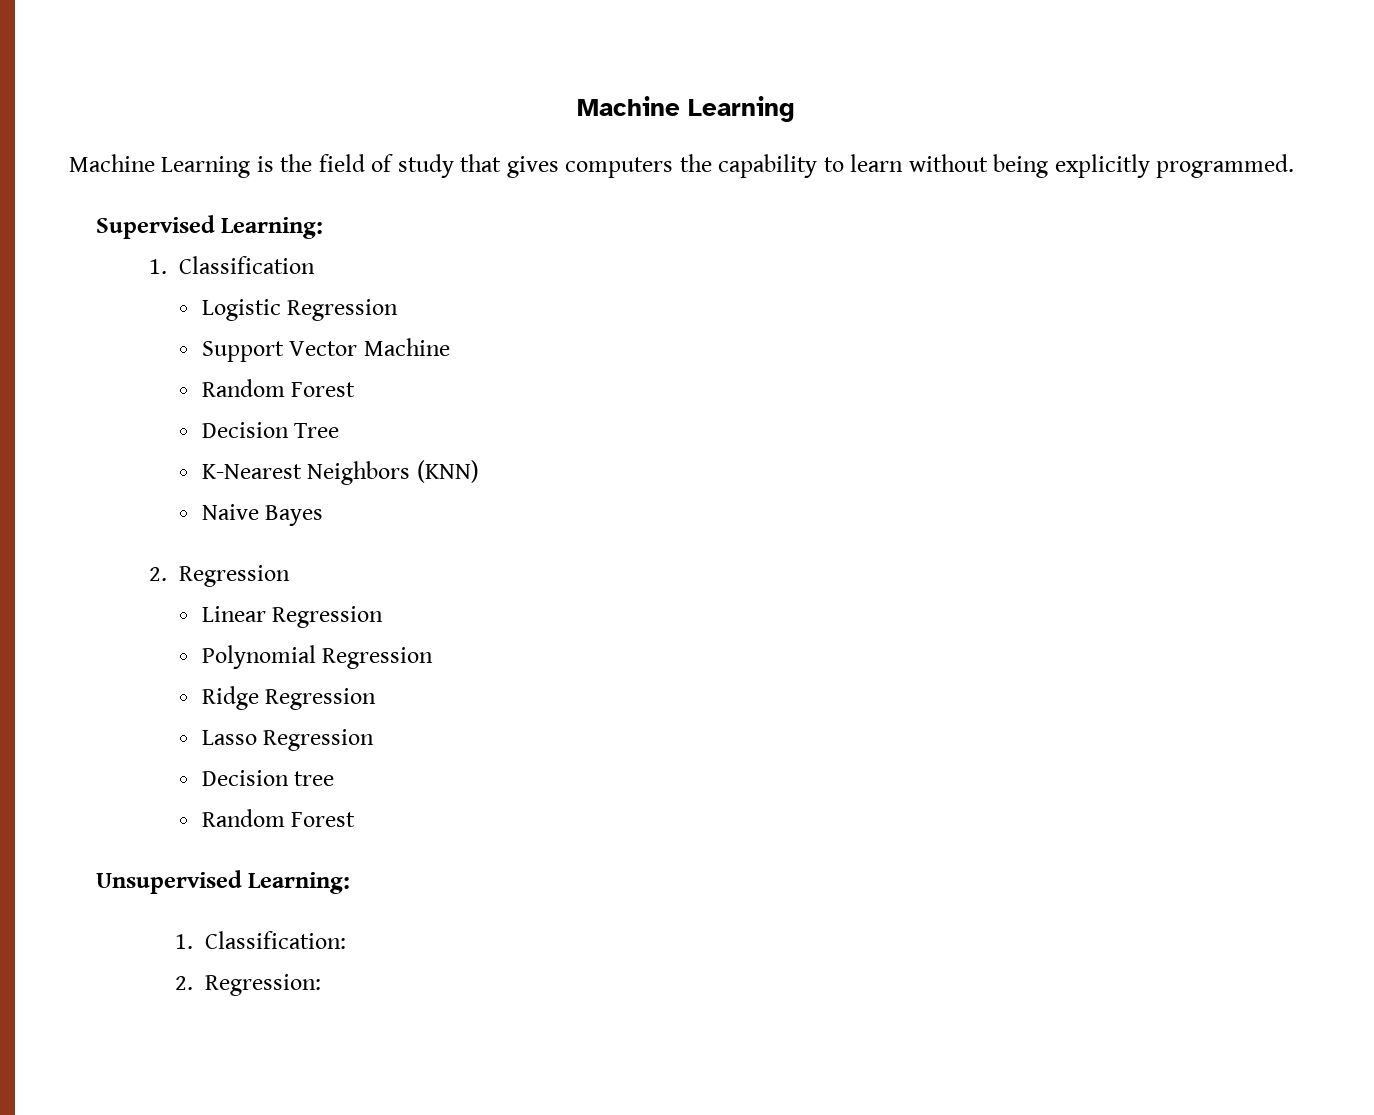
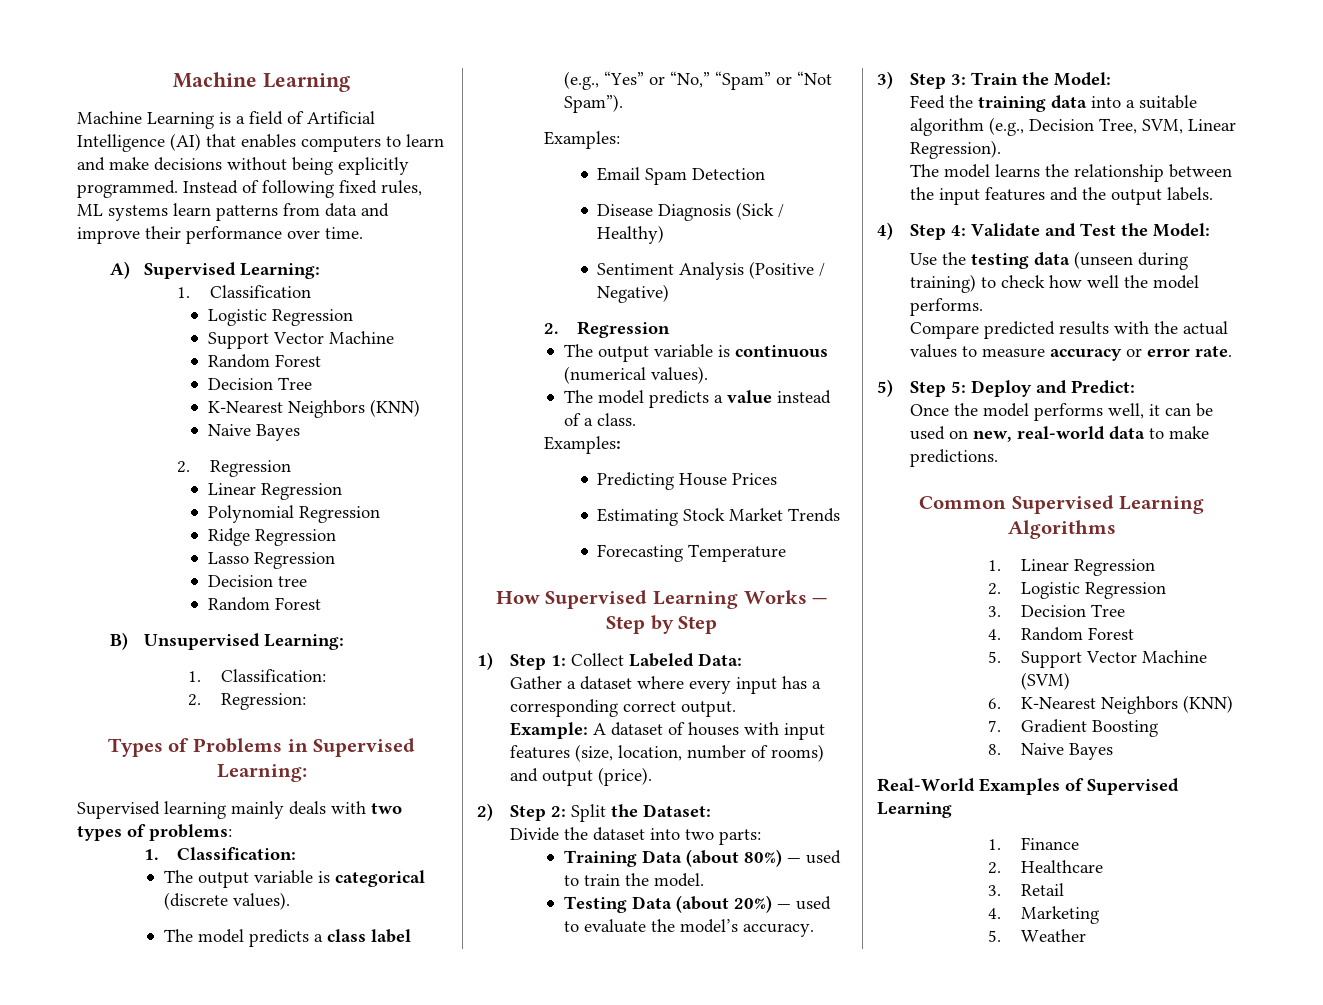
[280,154,313,172] the -> [236,116,245,124] a
[397,154,1295,178] study that gives computers the capability to learn without being explicitly programmed. // -> [307,111,375,124] [77,133,444,152] [77,157,409,175] [77,180,422,198] [77,203,389,221] [77,226,363,244] [110,261,131,279] Artificial Intelligence (AI) that enables computers to learn and make decisions without being explicitly programmed. Instead of following fixed rules, ML systems learn patterns from data and improve their performance over time. // A)
(356, 819) none -> [110,632,129,650] B)
(322, 985) none -> [107,738,416,757] [216,764,307,782] [77,801,402,819] [77,824,232,841] [143,847,296,860] [163,870,425,888] [163,892,290,910] [163,929,411,947] [563,71,832,90] [563,94,623,113] [543,131,620,149] [597,167,766,185] [597,202,785,221] [597,225,665,244] [597,261,826,280] [597,284,670,303] [543,321,670,338] [563,344,828,362] [563,366,708,384] [563,390,831,408] [563,413,636,426] [543,436,621,454] [597,472,778,490] [597,508,841,526] [597,544,787,562] [495,590,828,609] [605,615,718,634] [477,652,743,670] [510,676,822,694] [510,699,737,717] [510,722,826,740] [510,744,825,762] [510,767,653,786] [477,803,712,822] [510,827,762,845] [563,849,841,867] [563,873,704,887] [563,895,831,913] [563,919,814,937] [877,71,1112,89] [910,95,1198,112] [910,117,1237,136] [910,140,1002,159] [910,164,1233,182] [910,187,1214,205] [877,222,1211,240] [910,251,1189,270] [910,274,1200,293] [910,298,984,316] [910,321,1229,339] [910,344,1233,361] [877,379,1136,397] [910,403,1214,421] [910,426,1210,442] [910,449,999,467] [918,495,1205,514] [1007,520,1116,539] [987,559,1156,576] [987,582,1167,599] [987,604,1126,617] [987,627,1135,641] [987,650,1208,668] [1021,672,1071,690] [987,695,1234,714] [987,719,1159,737] [987,743,1114,760] [877,778,1179,795] [877,802,952,818] [987,837,1080,850] [987,860,1104,874] [987,883,1065,896] [987,906,1100,924] [987,929,1087,942] // Types of Problems in Supervised Learning: // Supervised learning mainly deals with two types of problems: // 1. Classification: // The output variable is categorical (discrete values). // The model predicts a class label (e.g., “Yes” or “No,” “Spam” or “Not Spam”). // Examples: // Email Spam Detection // Disease Diagnosis (Sick / Healthy) // Sentiment Analysis (Positive / Negative) // 2. Regression // The output variable is continuous (numerical values). // The model predicts a value instead of a class. // Examples: // Predicting House Prices // Estimating Stock Market Trends // Forecasting Temperature // How Supervised Learning Works — Step by Step // 1) Step 1: Collect Labeled Data: // Gather a dataset where every input has a corresponding correct output. // Example: A dataset of houses with input features (size, location, number of rooms) and output (price). // 2) Step 2: Split the Dataset: // Divide the dataset into two parts: // Training Data (about 80%) — used to train the model. // Testing Data (about 20%) — used to evaluate the model’s accuracy. // 3) Step 3: Train the Model: // Feed the training data into a suitable algorithm (e.g., Decision Tree, SVM, Linear Regression). // The model learns the relationship between the input features and the output labels. // 4) Step 4: Validate and Test the Model: // Use the testing data (unseen during training) to check how well the model performs. // Compare predicted results with the actual values to measure accuracy or error rate. // 5) Step 5: Deploy and Predict: // Once the model performs well, it can be used on new, real-world data to make predictions. // Common Supervised Learning Algorithms // 1. Linear Regression // 2. Logistic Regression // 3. Decision Tree // 4. Random Forest // 5. Support Vector Machine (SVM) // 6. K-Nearest Neighbors (KNN) // 7. Gradient Boosting // 8. Naive Bayes // Real-World Examples of Supervised Learning // 1. Finance // 2. Healthcare // 3. Retail // 4. Marketing // 5. Weather

